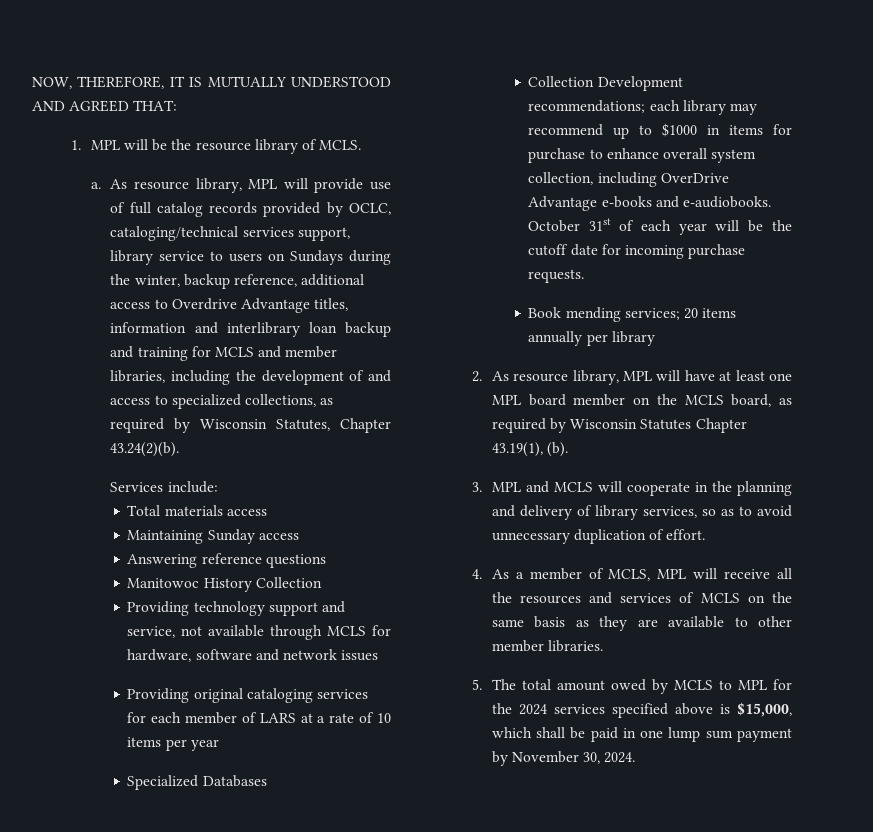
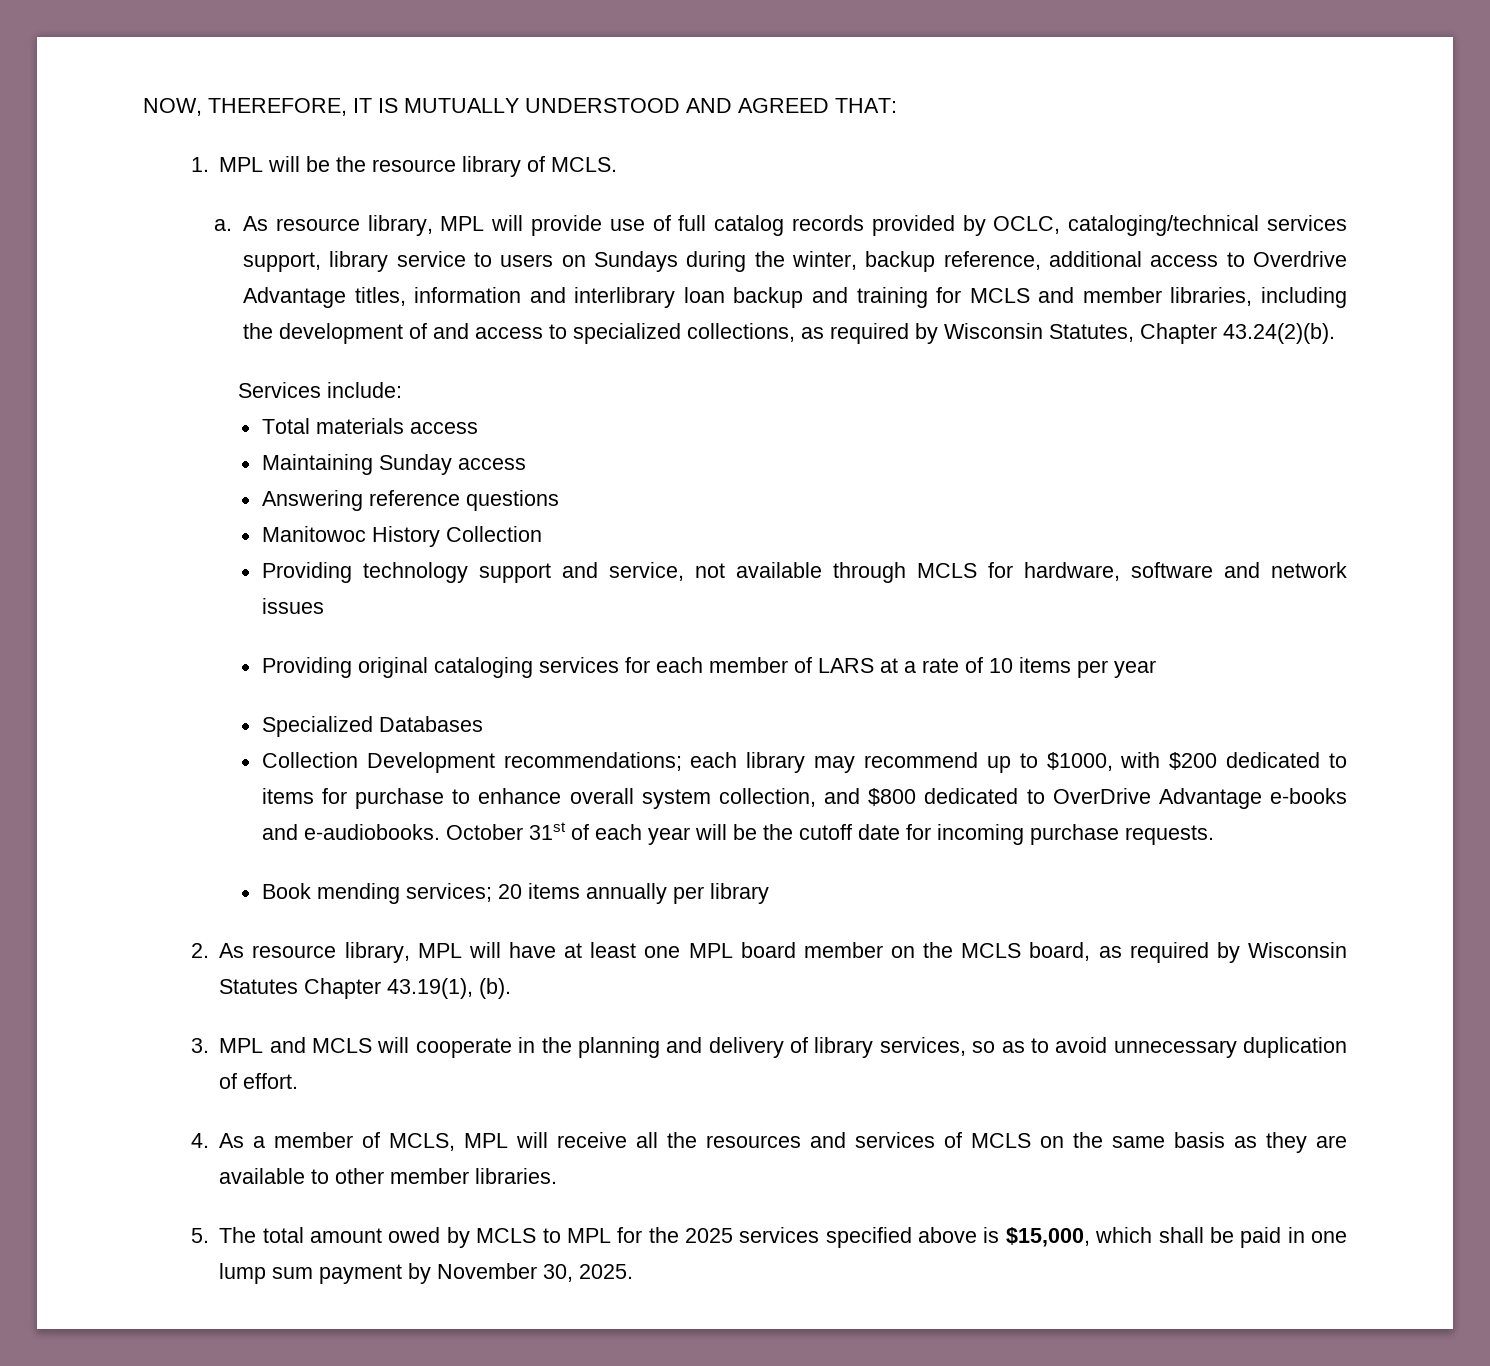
[662,123,721,137] $1000 in -> [1046,752,1347,771] $1000, with $200 dedicated to
[597,172,657,187] including -> [824,788,1045,806] and $800 dedicated to
[518,704,547,715] 2024 -> [684,1228,733,1243] 2025
[604,752,636,763] 2024. -> [579,1264,634,1279] 2025.

